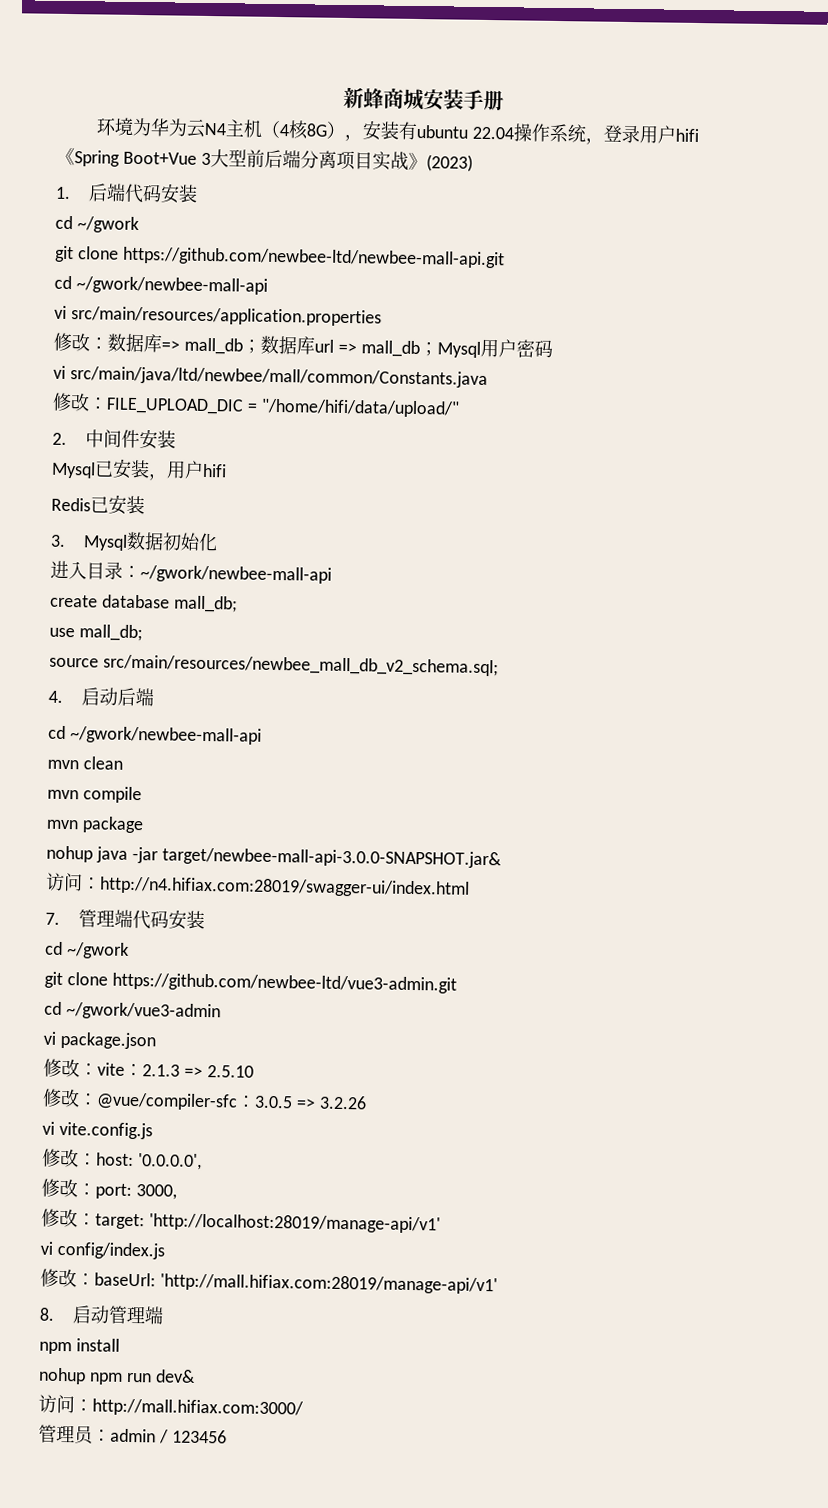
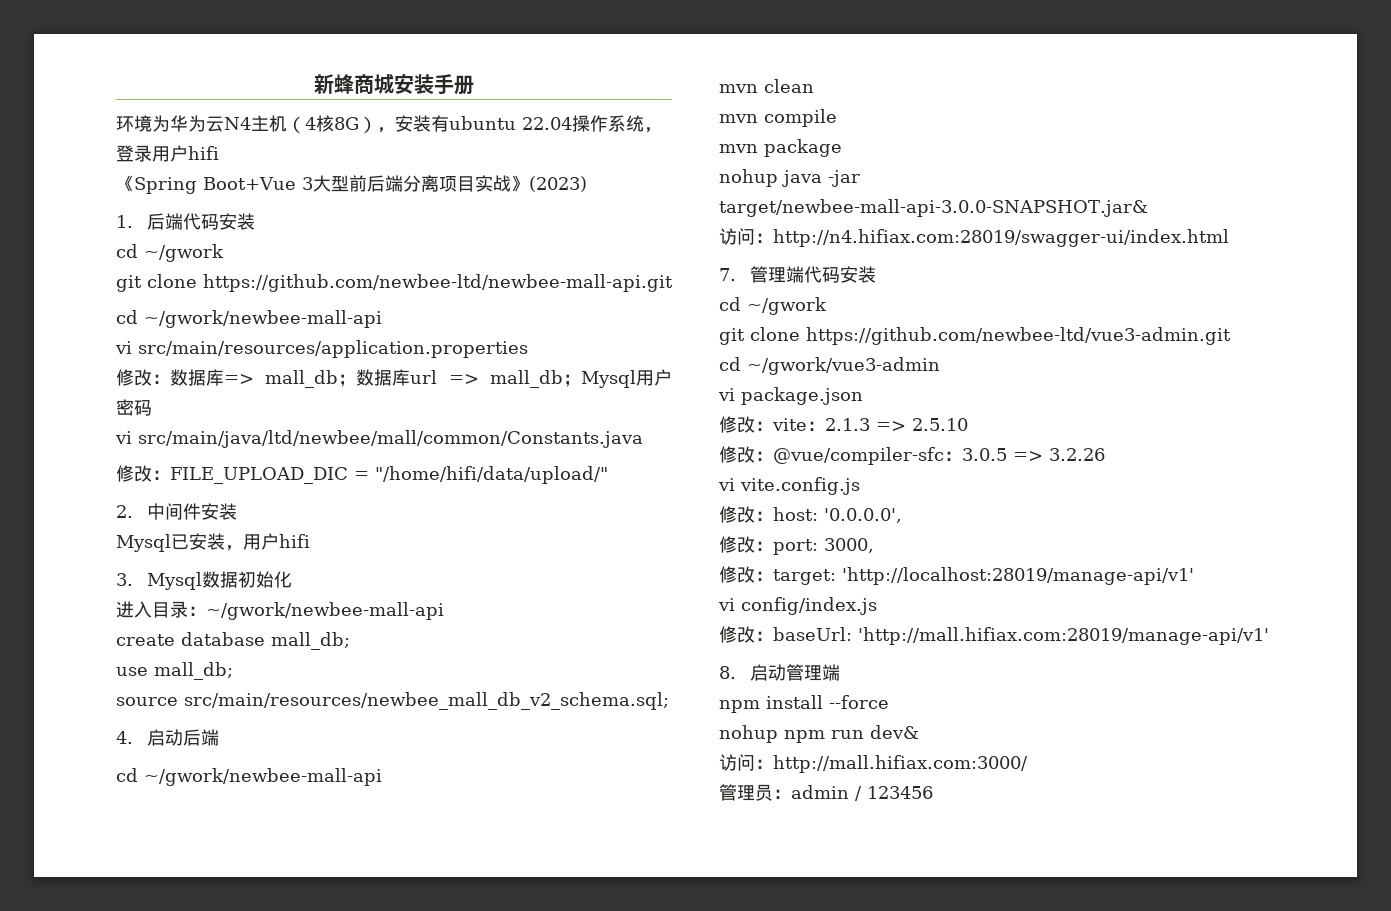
[51,494,145,515] // Redis已安装 -> (310, 541) none
(120, 1345) none -> [829,695,889,709] --force

